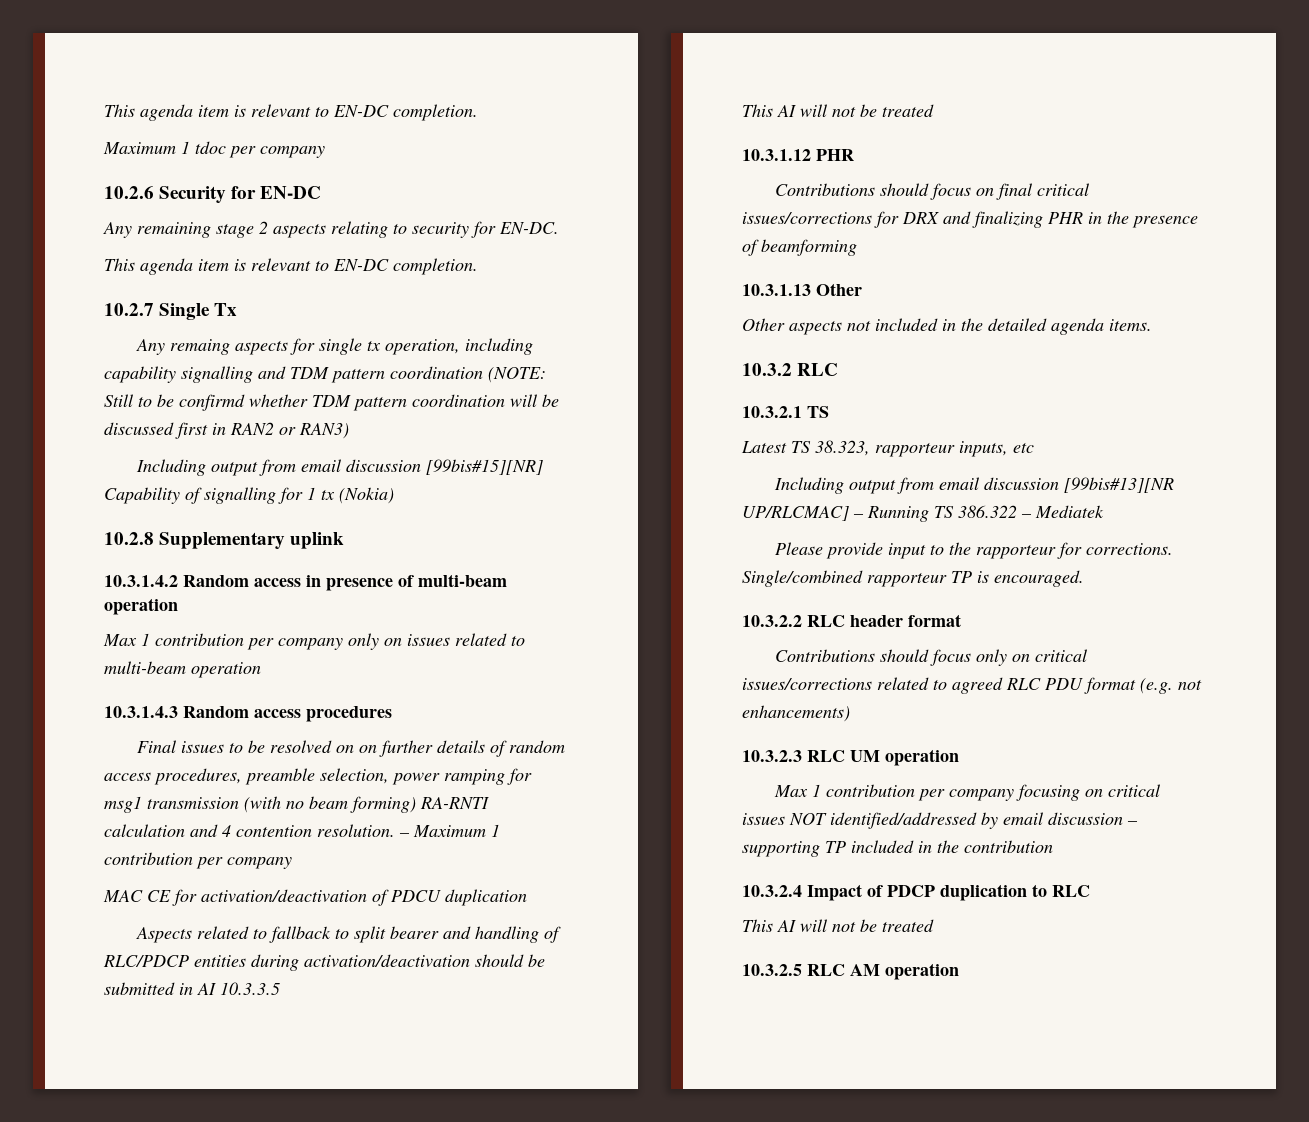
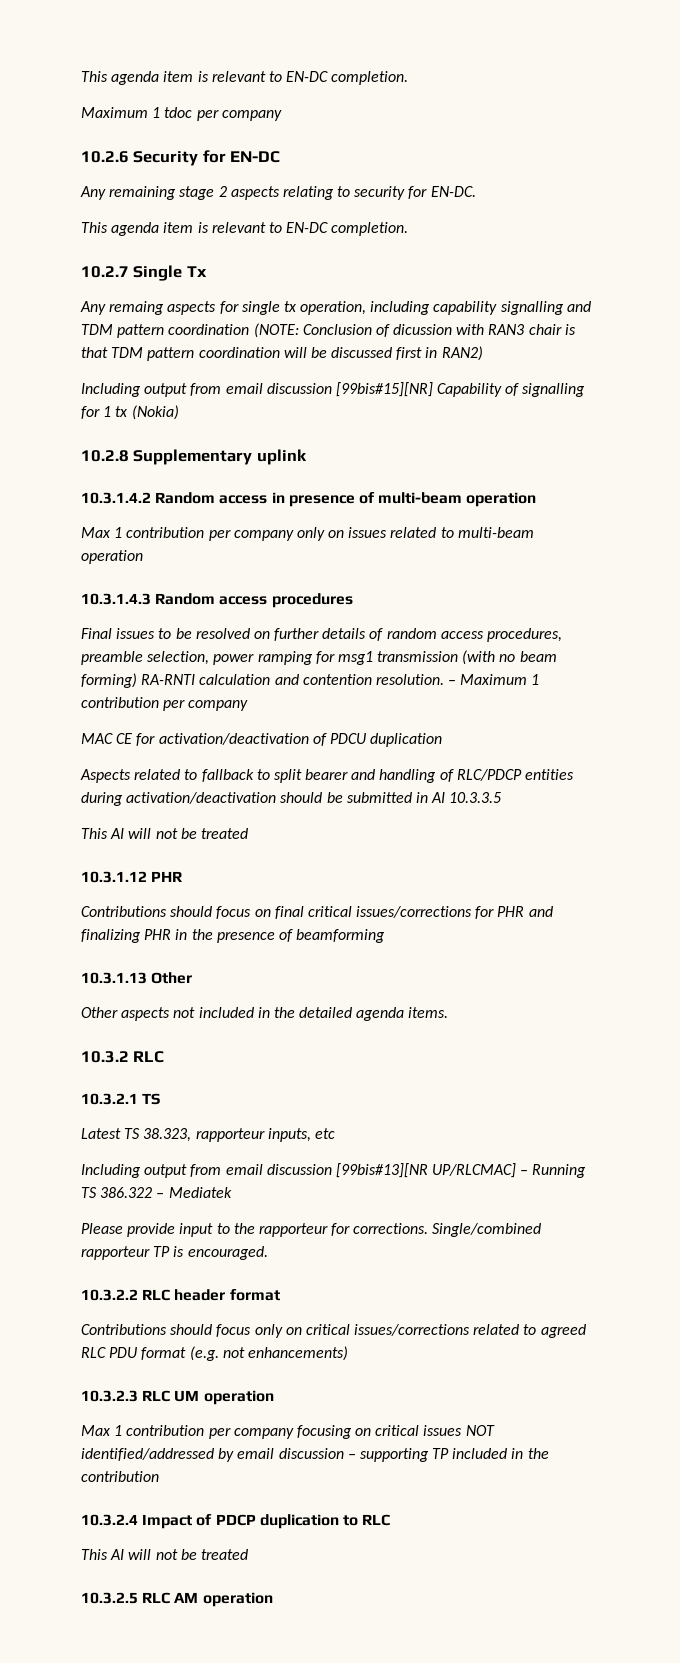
[104,394,308,411] Still to be confirmd whether -> [302,324,576,337] [81,347,108,358] Conclusion of dicussion with RAN3 chair is that
[230,422,349,439] RAN2 or RAN3) -> [441,346,483,361] RAN2)
[359,745,378,753] on -> (270, 635) none
[222,825,231,837] 4 -> (299, 679) none
[902,212,939,224] DRX -> [497,906,525,917] PHR

